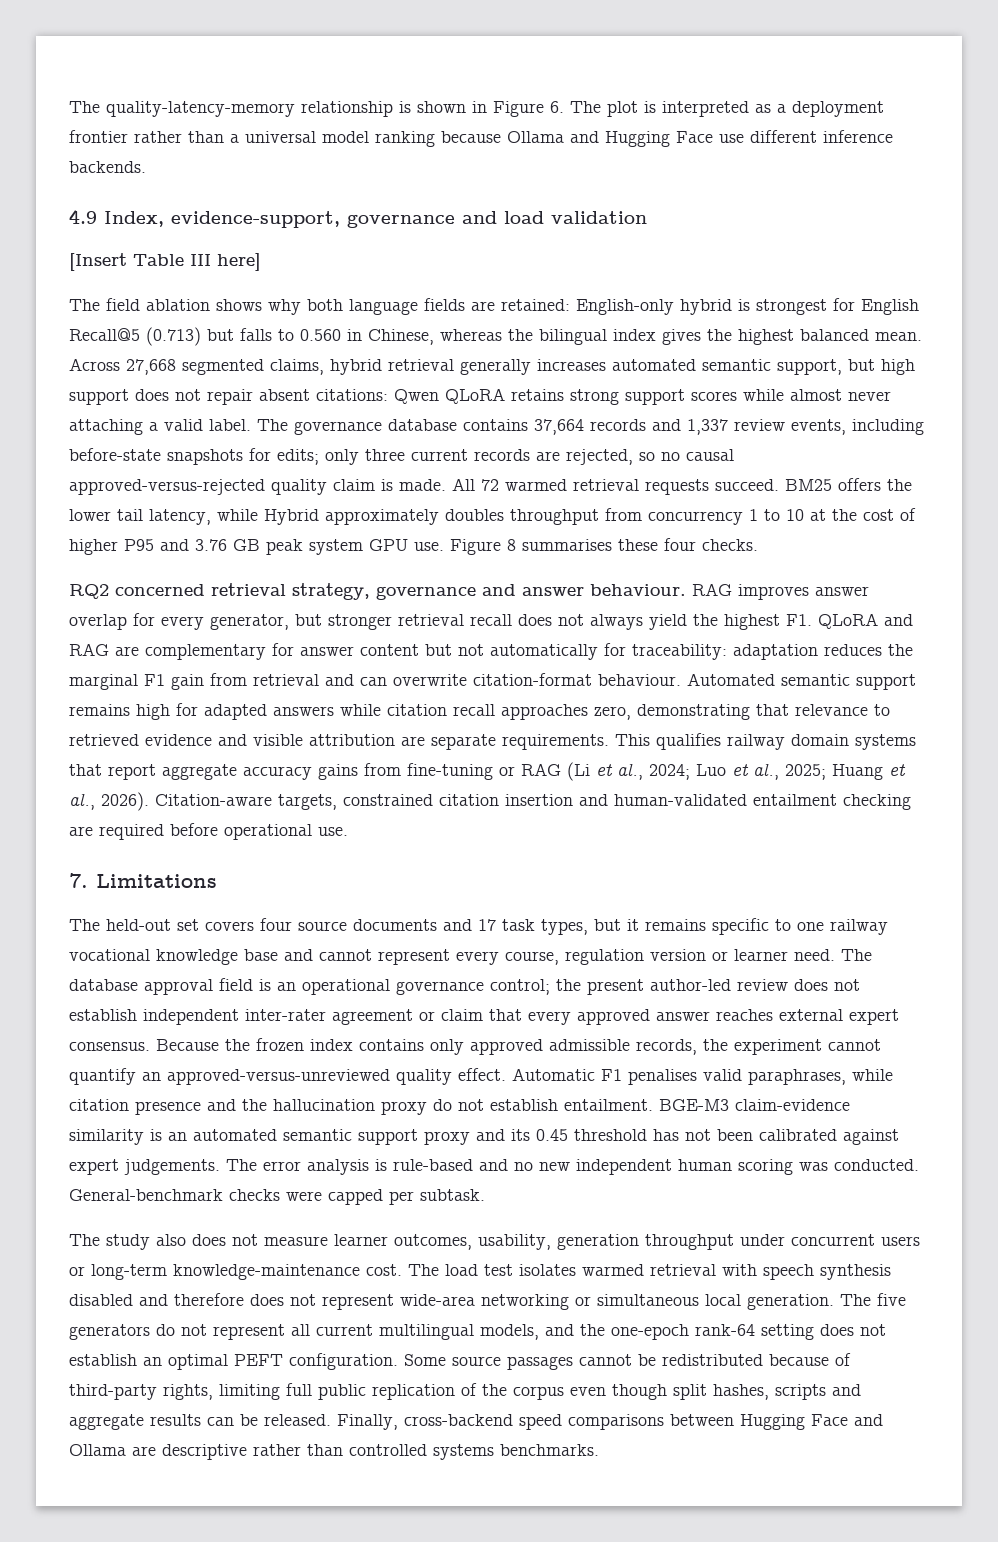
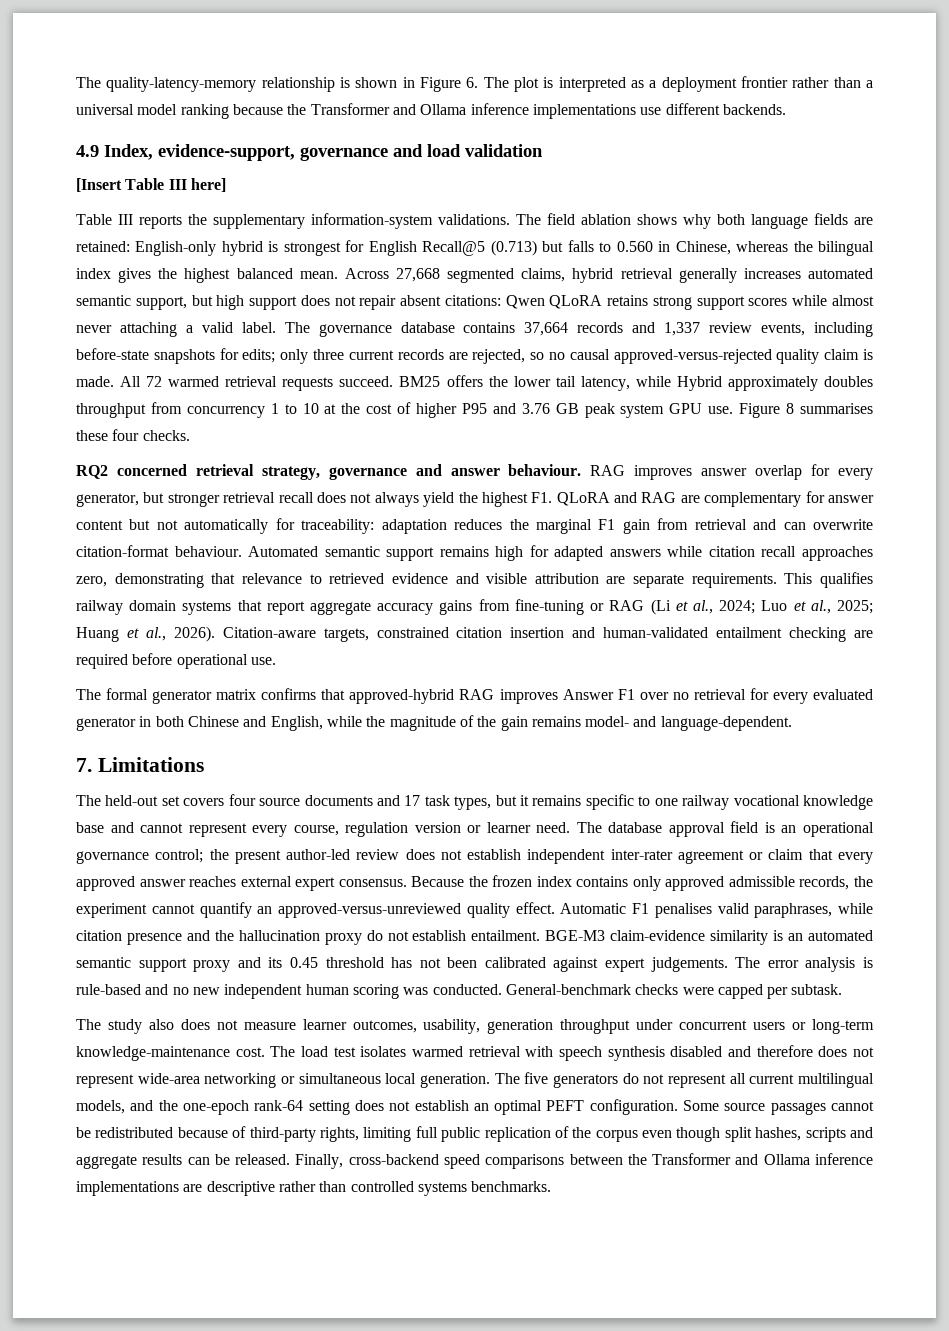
[507,131,713,147] Ollama and Hugging Face -> [287,103,636,119] the Transformer and Ollama inference implementations
[823,130,893,143] inference -> (720, 109) none
(261, 262) none -> [76,213,510,229] Table III reports the supplementary information-system validations.
(348, 831) none -> [76,688,873,704] [76,715,792,731] // The formal generator matrix confirms that approved-hybrid RAG improves Answer F1 over no retrieval for every evaluated generator in both Chinese and English, while the magnitude of the gain remains model- and language-dependent.
[740,1414,883,1430] [69,1444,126,1456] Hugging Face and Ollama -> [627,1153,874,1165] [76,1181,179,1196] the Transformer and Ollama inference implementations

